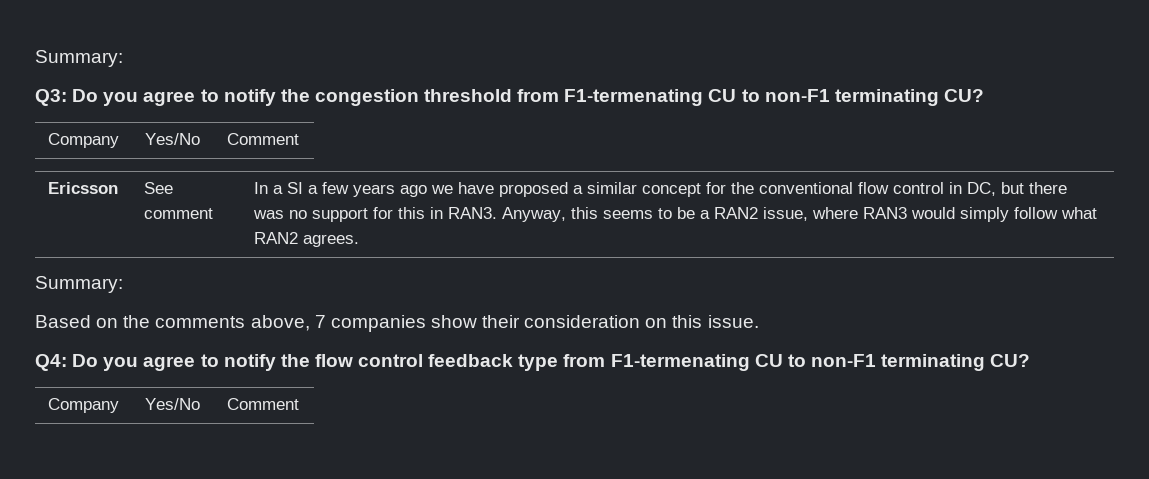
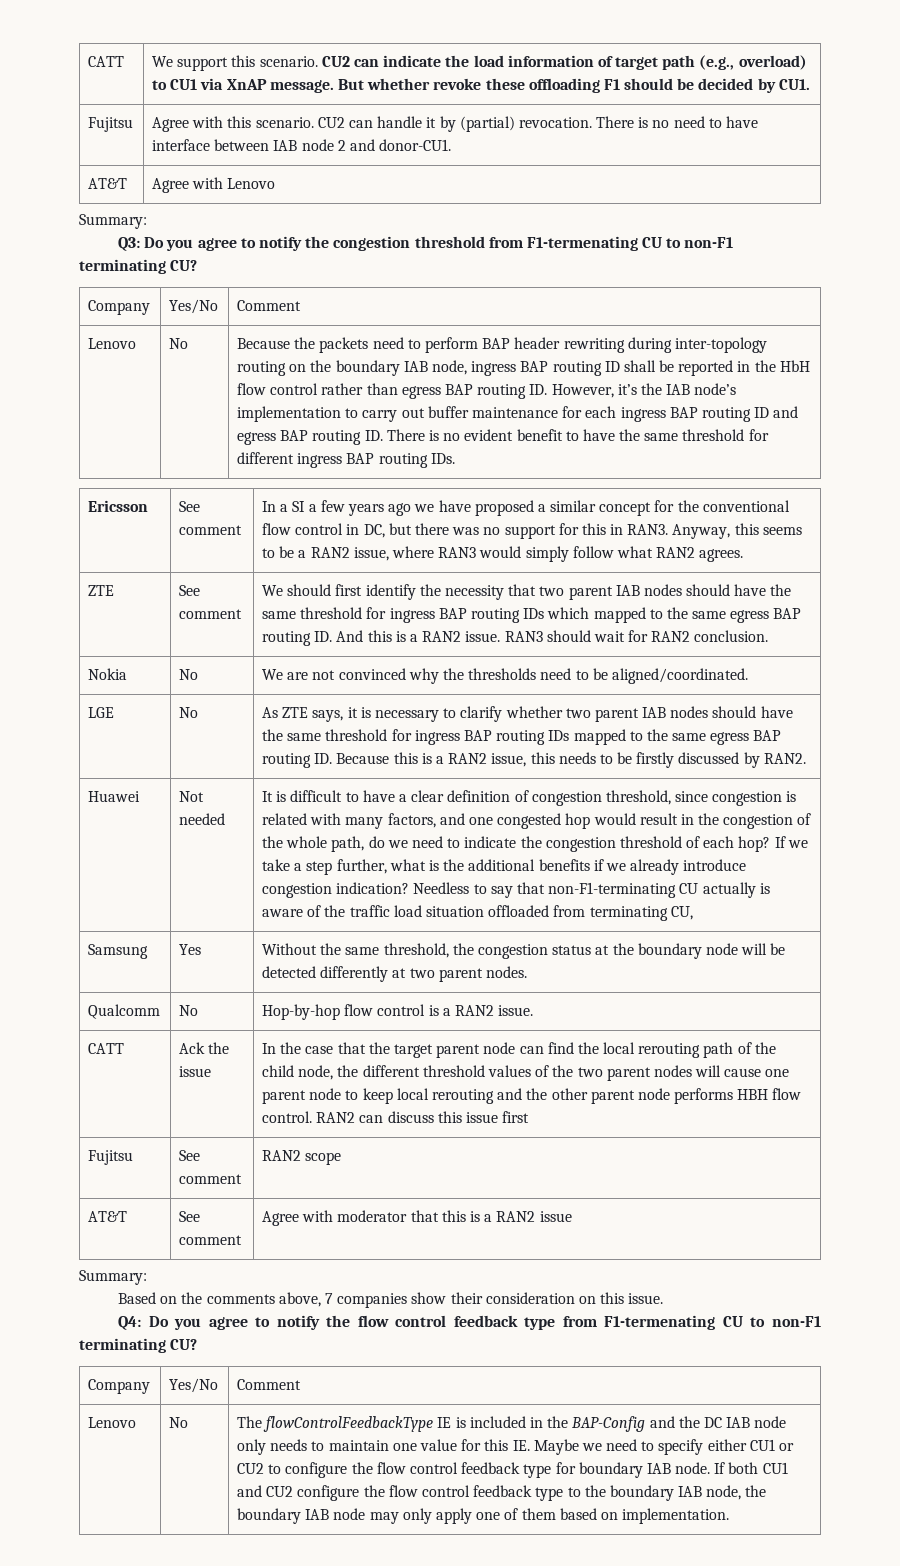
(35, 58) none -> [88,56,125,67] [152,55,807,71] [152,78,810,93] [88,117,134,132] [152,116,758,132] [152,139,452,151] [88,178,128,189] [152,177,276,193] CATT | We support this scenario. CU2 can indicate the load information of target path (e.g., overload) to CU1 via XnAP message. But whether revoke these offloading F1 should be decided by CU1. // Fujitsu | Agree with this scenario. CU2 can handle it by (partial) revocation. There is no need to have interface between IAB node 2 and donor-CU1. // AT&T | Agree with Lenovo //
(299, 139) none -> [88,338,137,349] [169,338,189,349] [237,337,767,353] [237,360,810,376] [237,383,737,399] [237,406,799,422] [237,429,769,445] [237,452,455,468] // Lenovo | No | Because the packets need to perform BAP header rewriting during inter-topology routing on the boundary IAB node, ingress BAP routing ID shall be reported in the HbH flow control rather than egress BAP routing ID. However, it’s the IAB node’s implementation to carry out buffer maintenance for each ingress BAP routing ID and egress BAP routing ID. There is no evident benefit to have the same threshold for different ingress BAP routing IDs.
(359, 240) none -> [88,585,115,596] [179,585,201,596] [179,609,243,619] [262,584,792,600] [262,607,802,623] [262,630,769,646] [88,668,128,680] [179,669,199,680] [262,668,748,684] [88,707,115,718] [179,707,199,718] [262,706,793,722] [262,729,782,745] [262,752,806,768] [88,791,141,802] [179,791,205,802] [179,813,226,825] [262,790,797,806] [262,813,812,829] [262,836,808,852] [262,859,747,875] [262,882,770,898] [262,905,693,921] [88,944,149,959] [179,944,202,955] [262,943,786,959] [262,966,527,982] [88,1004,161,1019] [179,1005,199,1016] [262,1004,534,1020] [88,1043,125,1054] [179,1042,230,1054] [179,1066,212,1077] [262,1042,776,1058] [262,1065,790,1081] [262,1088,802,1104] [262,1111,530,1123] [88,1150,134,1165] [179,1150,201,1161] [179,1174,243,1184] [262,1150,342,1165] [88,1211,128,1222] [179,1211,201,1222] [179,1235,243,1245] [262,1210,572,1226] // ZTE | See comment | We should first identify the necessity that two parent IAB nodes should have the same threshold for ingress BAP routing IDs which mapped to the same egress BAP routing ID. And this is a RAN2 issue. RAN3 should wait for RAN2 conclusion. // Nokia | No | We are not convinced why the thresholds need to be aligned/coordinated. // LGE | No | As ZTE says, it is necessary to clarify whether two parent IAB nodes should have the same threshold for ingress BAP routing IDs mapped to the same egress BAP routing ID. Because this is a RAN2 issue, this needs to be firstly discussed by RAN2. // Huawei | Not needed | It is difficult to have a clear definition of congestion threshold, since congestion is related with many factors, and one congested hop would result in the congestion of the whole path, do we need to indicate the congestion threshold of each hop? If we take a step further, what is the additional benefits if we already introduce congestion indication? Needless to say that non-F1-terminating CU actually is aware of the traffic load situation offloaded from terminating CU, // Samsung | Yes | Without the same threshold, the congestion status at the boundary node will be detected differently at two parent nodes. // Qualcomm | No | Hop-by-hop flow control is a RAN2 issue. // CATT | Ack the issue | In the case that the target parent node can find the local rerouting path of the child node, the different threshold values of the two parent nodes will cause one parent node to keep local rerouting and the other parent node performs HBH flow control. RAN2 can discuss this issue first // Fujitsu | See comment | RAN2 scope // AT&T | See comment | Agree with moderator that this is a RAN2 issue
(299, 404) none -> [88,1417,137,1428] [169,1417,189,1428] [237,1416,787,1432] [237,1439,794,1455] [237,1462,788,1478] [237,1485,767,1501] [237,1508,730,1524] // Lenovo | No | The flowControlFeedbackType IE is included in the BAP-Config and the DC IAB node only needs to maintain one value for this IE. Maybe we need to specify either CU1 or CU2 to configure the flow control feedback type for boundary IAB node. If both CU1 and CU2 configure the flow control feedback type to the boundary IAB node, the boundary IAB node may only apply one of them based on implementation.

